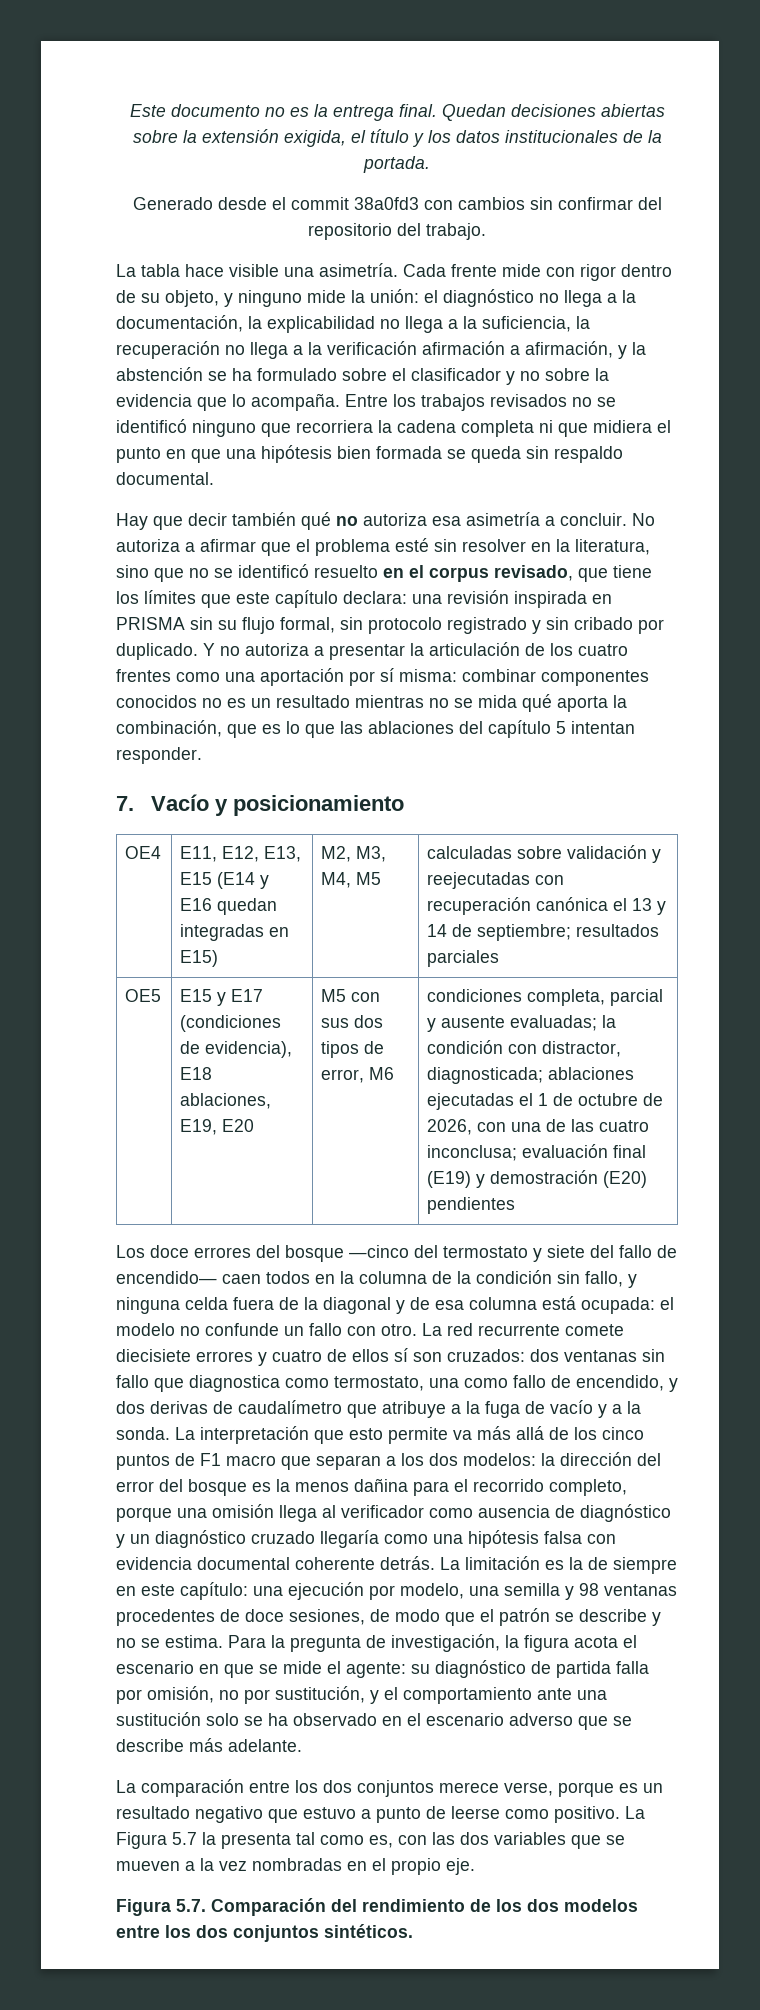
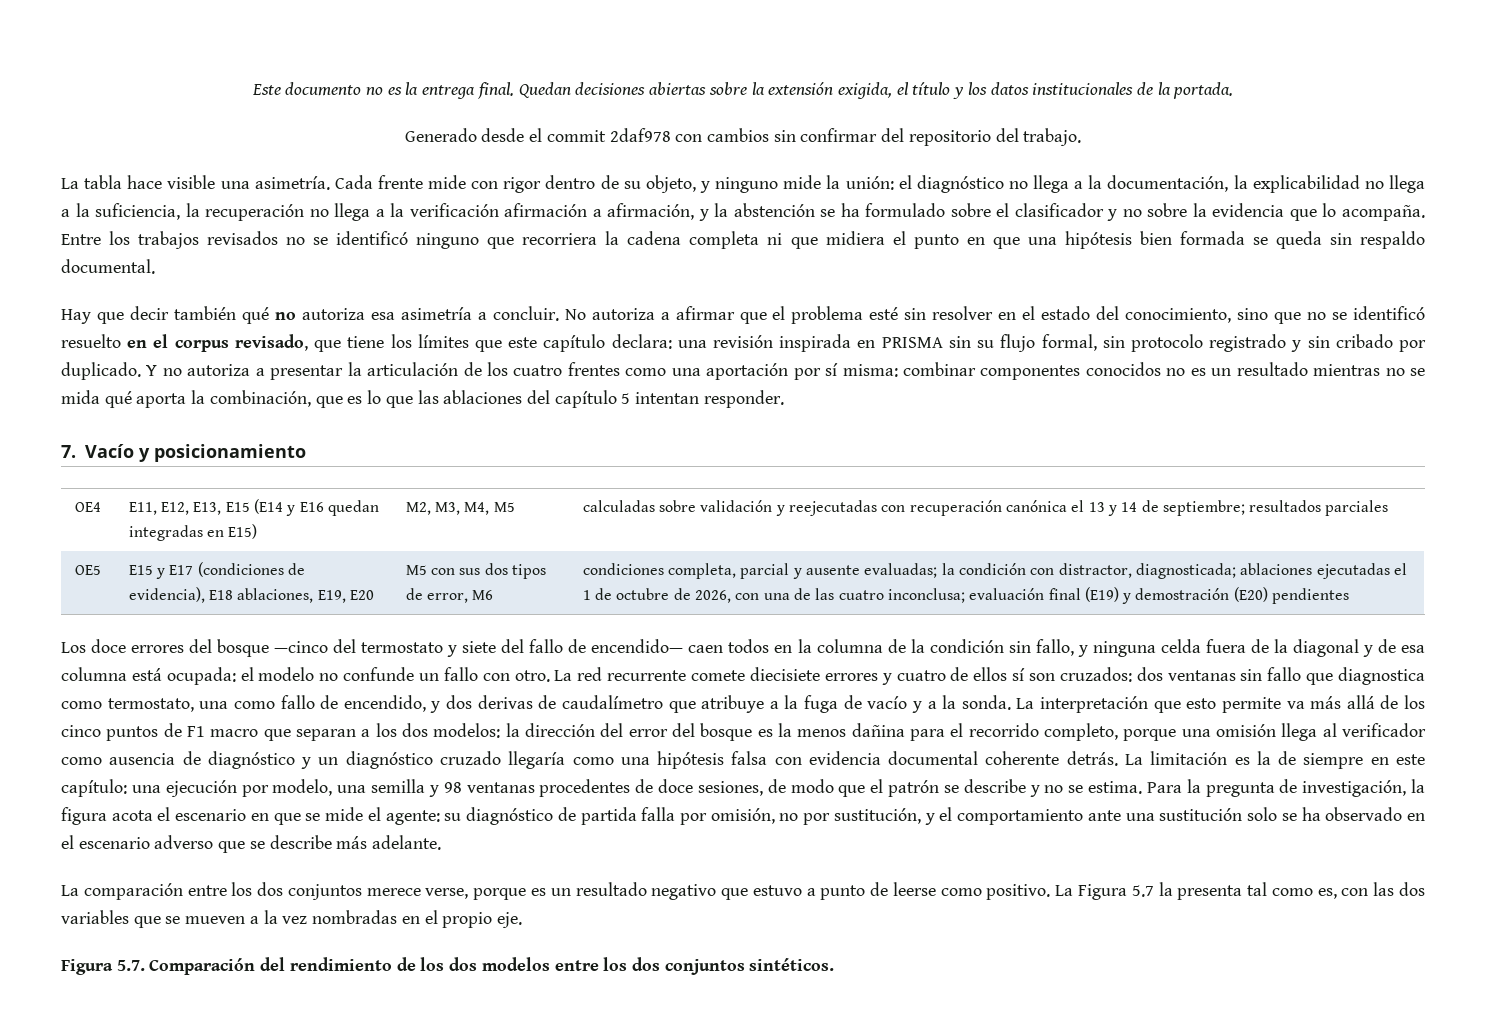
[353,197,419,210] 38a0fd3 -> [609,128,671,142] 2daf978
[556,539,650,555] la literatura, -> [1022,306,1232,323] el estado del conocimiento,

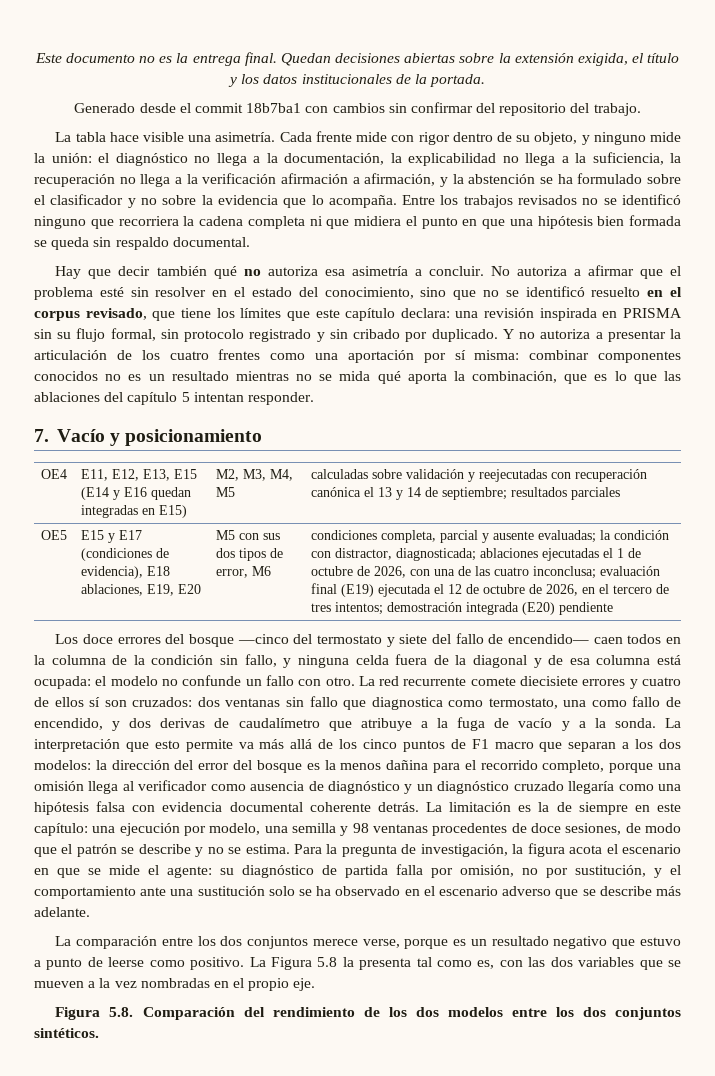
[609,128,671,142] 2daf978 -> [246,103,302,113] 18b7ba1
[1122,587,1350,604] y demostración (E20) pendientes -> [377,584,669,597] [310,602,613,615] ejecutada el 12 de octubre de 2026, en el tercero de tres intentos; demostración integrada (E20) pendiente
[1131,885,1154,897] 5.7 -> [317,957,338,967] 5.8
[116,960,145,971] 5.7. -> [109,1007,134,1017] 5.8.

